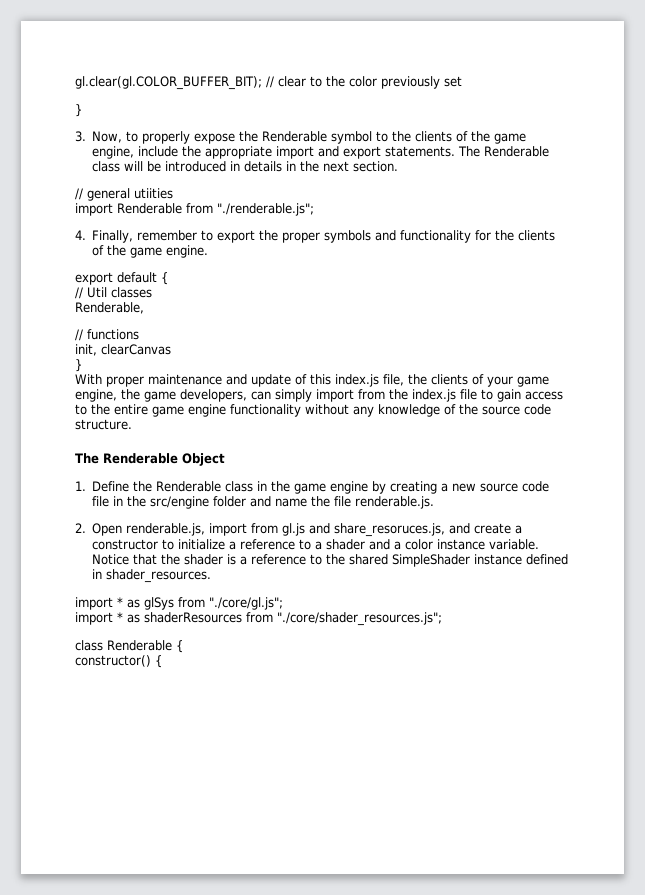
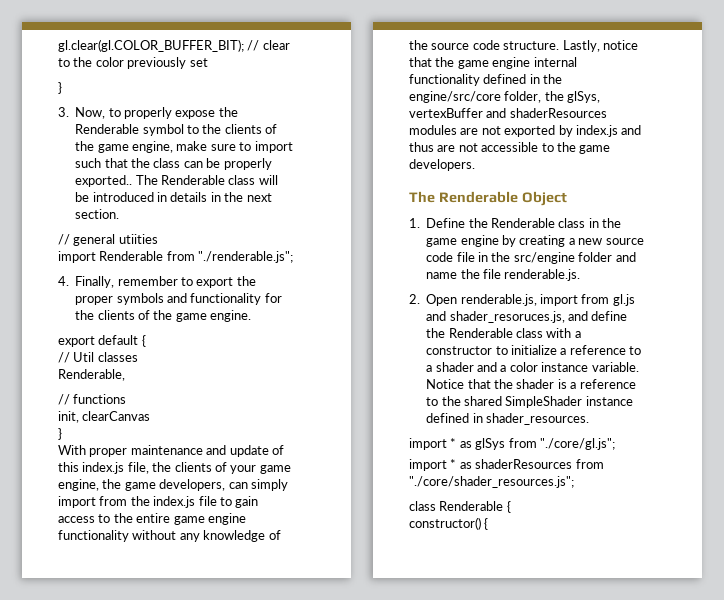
[138,146,456,159] include the appropriate import and export statements. -> [176,141,293,153] [75,158,272,170] [75,175,133,187] make sure to import such that the class can be properly exported..
(132, 424) none -> [562,40,638,52] [409,57,577,69] [409,74,563,86] [409,91,601,103] [409,108,607,118] [409,125,642,137] [409,142,611,154] [409,159,475,171] Lastly, notice that the game engine internal functionality defined in the engine/src/core folder, the glSys, vertexBuffer and shaderResources modules are not exported by index.js and thus are not accessible to the game developers.
[334,523,512,537] share_resoruces.js, and create -> [449,311,628,323] [426,328,572,338] shader_resoruces.js, and define the Renderable class with

